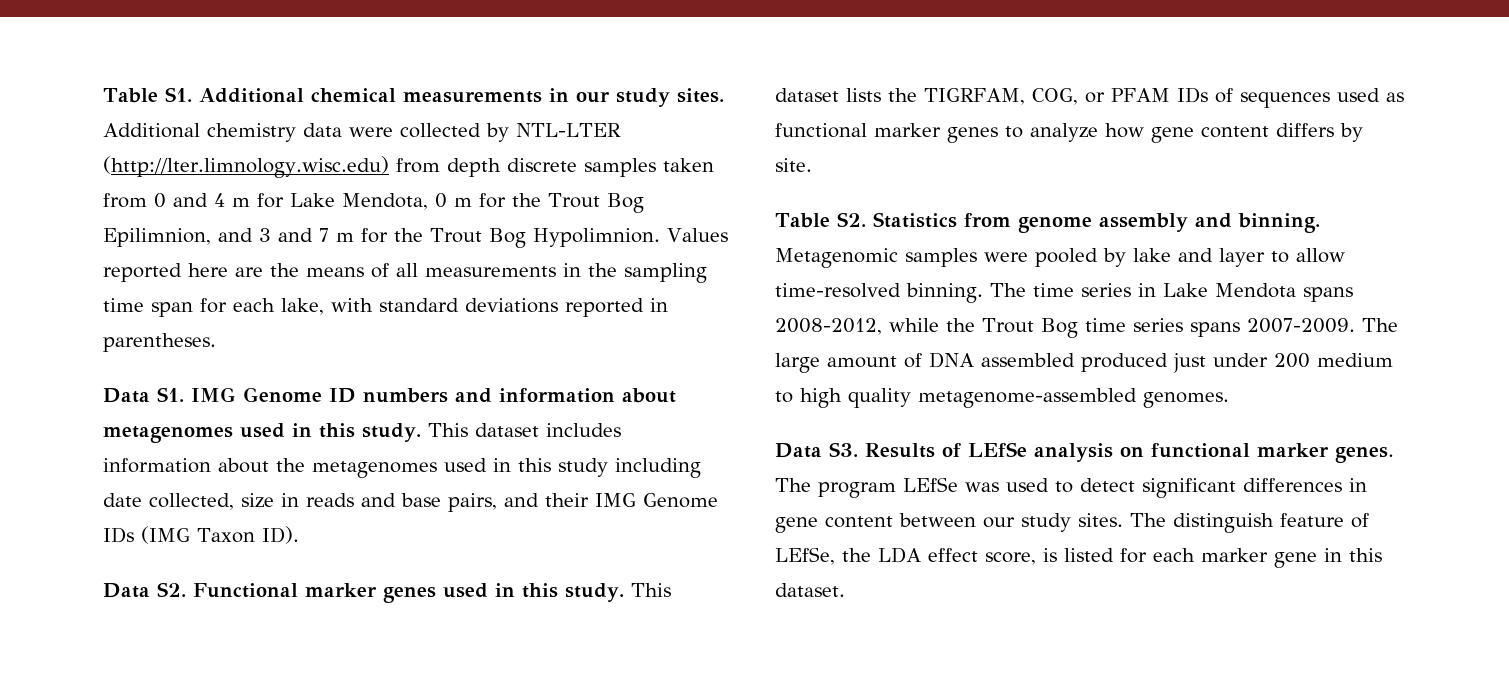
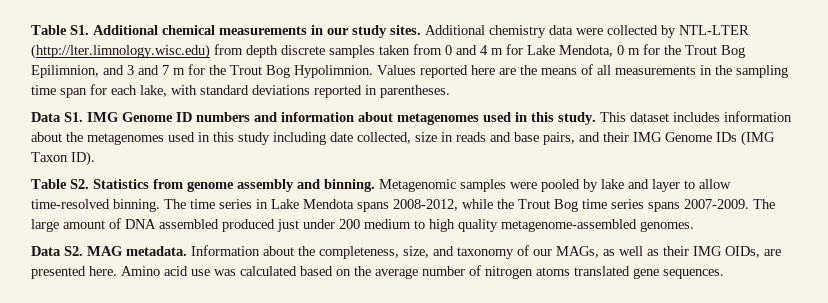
[103,582,671,603] [775,87,1404,108] [775,123,1363,143] [775,158,812,172] // Data S2. Functional marker genes used in this study. This dataset lists the TIGRFAM, COG, or PFAM IDs of sequences used as functional marker genes to analyze how gene content differs by site. -> (95, 158) none
[829,442,1394,463] [775,477,1367,498] [775,513,1369,533] [775,547,1382,568] [775,583,845,597] S3. Results of LEfSe analysis on functional marker genes. The program LEfSe was used to detect significant differences in gene content between our study sites. The distinguish feature of LEfSe, the LDA effect score, is listed for each marker gene in this dataset. -> [64,245,781,259] [31,265,724,279] S2. MAG metadata. Information about the completeness, size, and taxonomy of our MAGs, as well as their IMG OIDs, are presented here. Amino acid use was calculated based on the average number of nitrogen atoms translated gene sequences.

